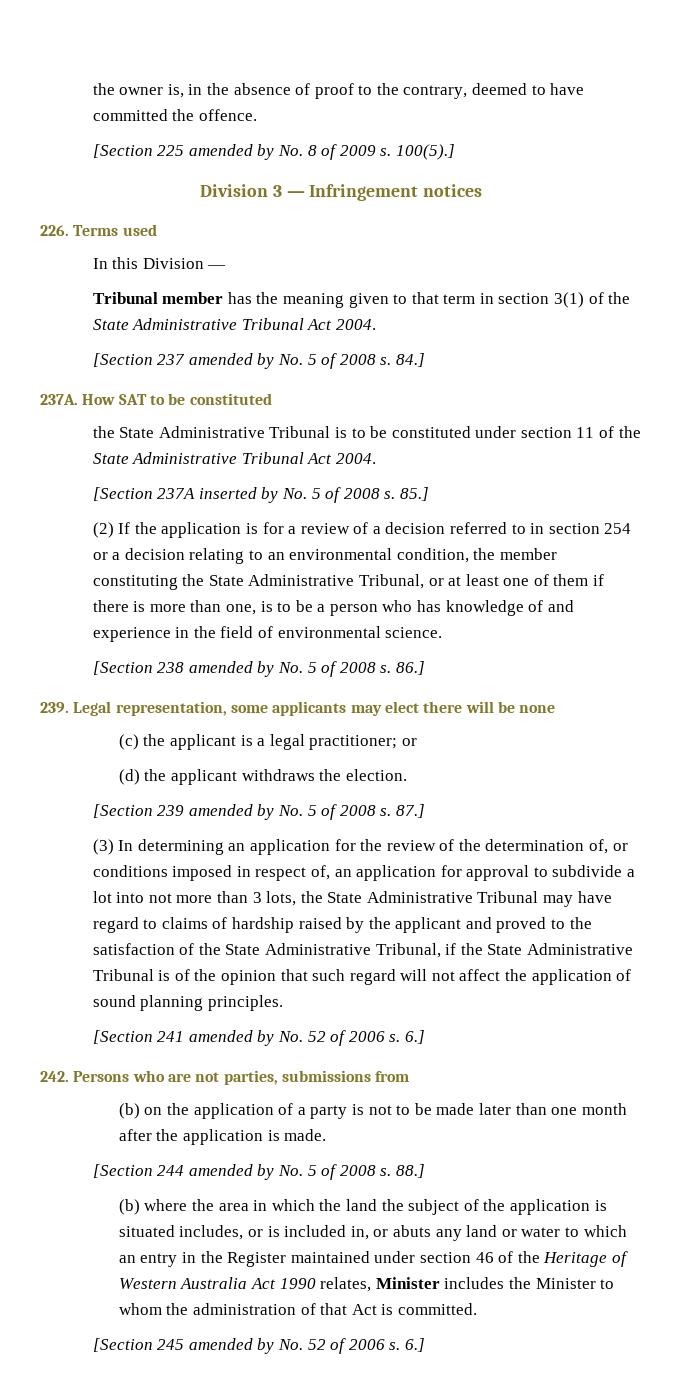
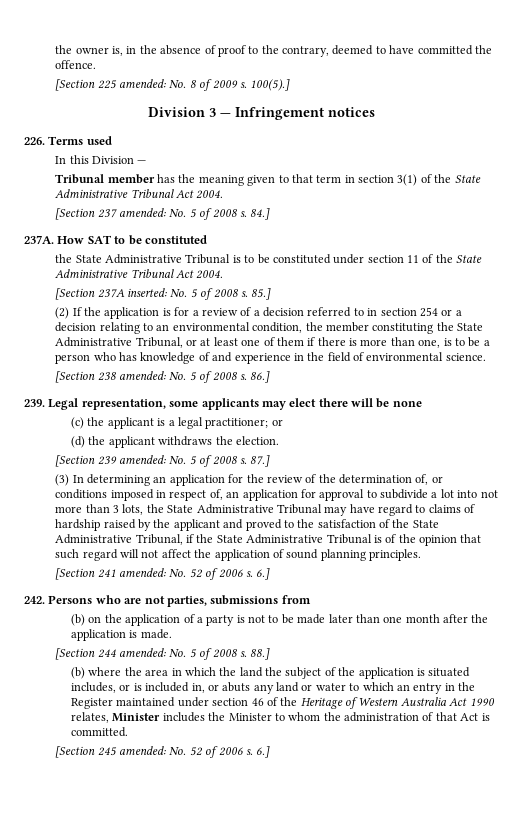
[188,144,275,160] amended by -> [119,79,167,88] amended:
[188,353,275,369] amended by -> [119,208,167,217] amended:
[198,487,279,503] inserted by -> [127,288,168,297] inserted:
[188,661,275,677] amended by -> [119,371,167,380] amended:
[188,804,275,820] amended by -> [119,455,167,464] amended:
[188,1030,275,1046] amended by -> [119,568,167,577] amended:
[188,1164,275,1180] amended by -> [119,648,167,657] amended:
[188,1338,275,1354] amended by -> [119,746,167,755] amended:

